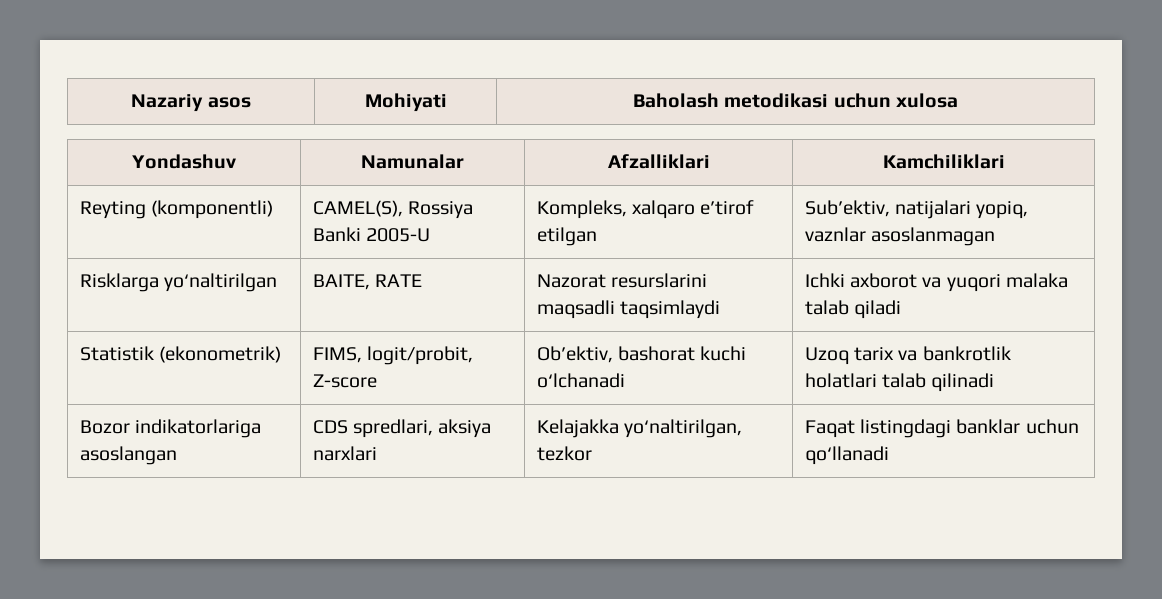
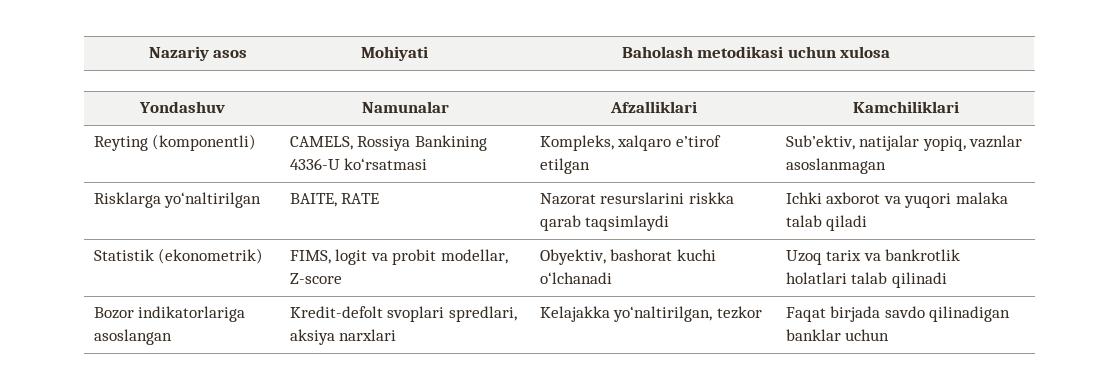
[312,200,474,219] [312,227,431,242] CAMEL(S), Rossiya Banki 2005-U -> [289,135,487,151] [289,158,428,170] CAMELS, Rossiya Bankining 4336-U ko‘rsatmasi
[895,200,972,219] natijalari -> [859,135,920,151] natijalar
[536,300,615,319] maqsadli -> [688,192,734,204] [539,215,581,231] riskka qarab
[367,346,474,365] logit/probit, -> [335,249,508,265] logit va probit modellar,
[536,346,613,363] Ob’ektiv, -> [539,249,606,265] Obyektiv,
[312,420,348,434] CDS -> [289,306,445,322] Kredit-defolt svoplari
[860,419,952,438] listingdagi -> [830,306,1011,322] birjada savdo qilinadigan
[804,446,889,465] qo‘llanadi -> (890, 335) none

